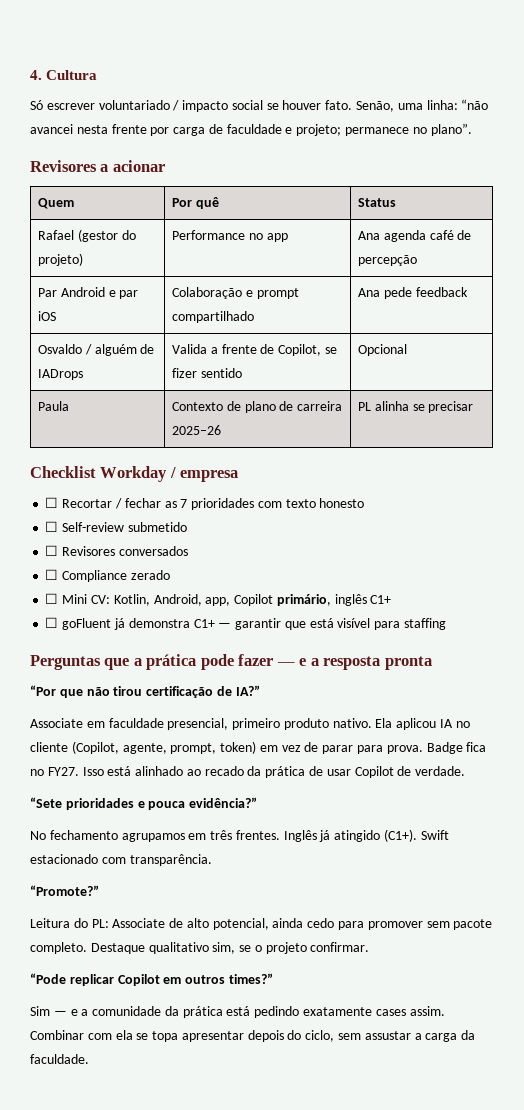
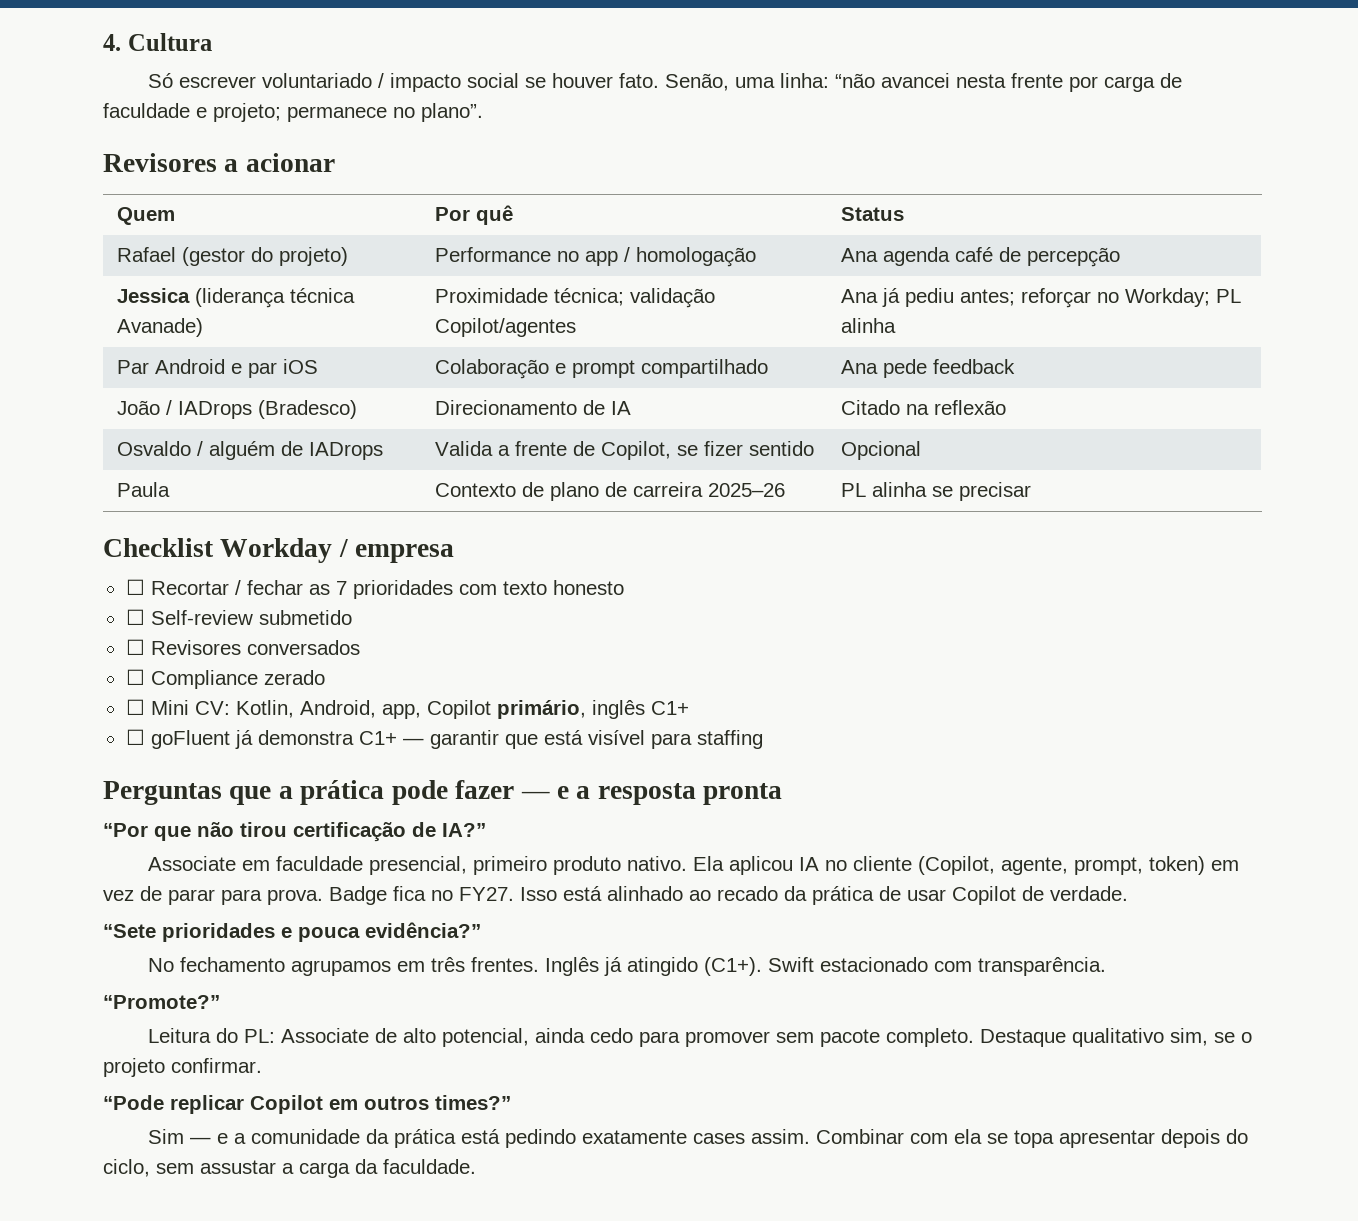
(288, 237) none -> [623,247,756,267] / homologação
(417, 260) none -> [116,288,355,308] [116,318,203,337] [434,288,715,308] [434,318,576,337] [840,288,1241,308] [840,318,896,333] // Jessica (liderança técnica Avanade) | Proximidade técnica; validação Copilot/agentes | Ana já pediu antes; reforçar no Workday; PL alinha
(468, 292) none -> [116,400,357,419] [434,400,631,415] [840,400,1006,415] // João / IADrops (Bradesco) | Direcionamento de IA | Citado na reflexão

